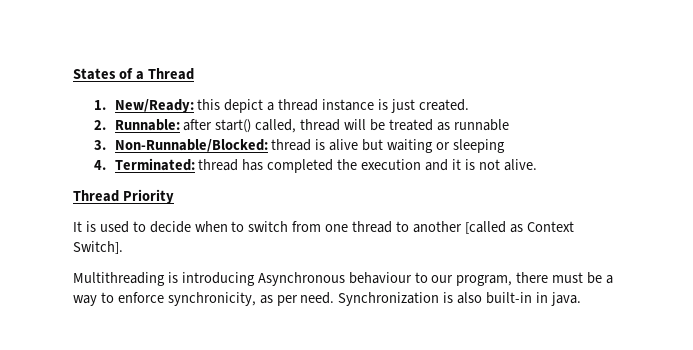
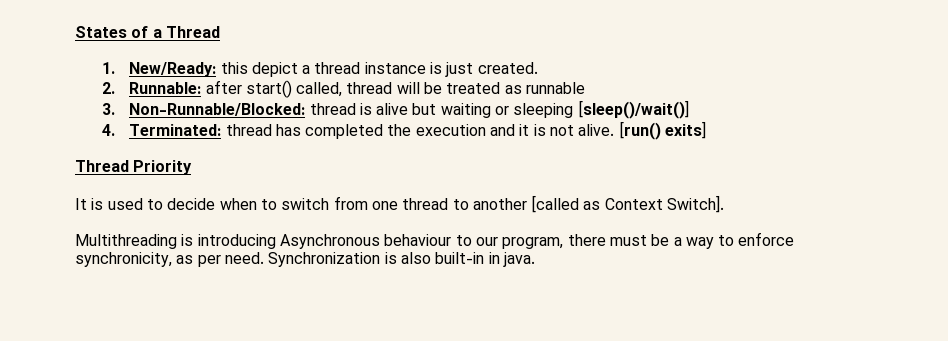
(505, 146) none -> [577,100,689,119] [sleep()/wait()]
(537, 165) none -> [618,121,707,140] [run() exits]

